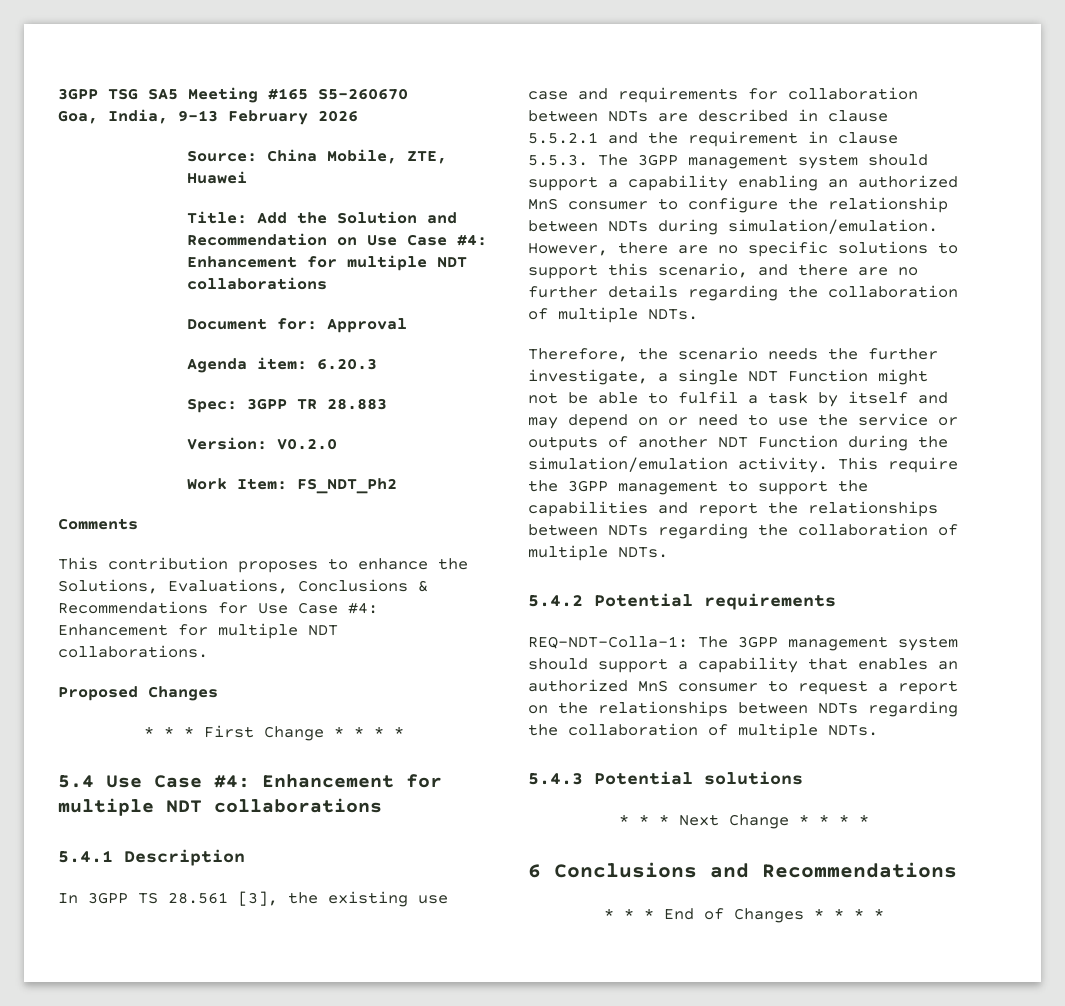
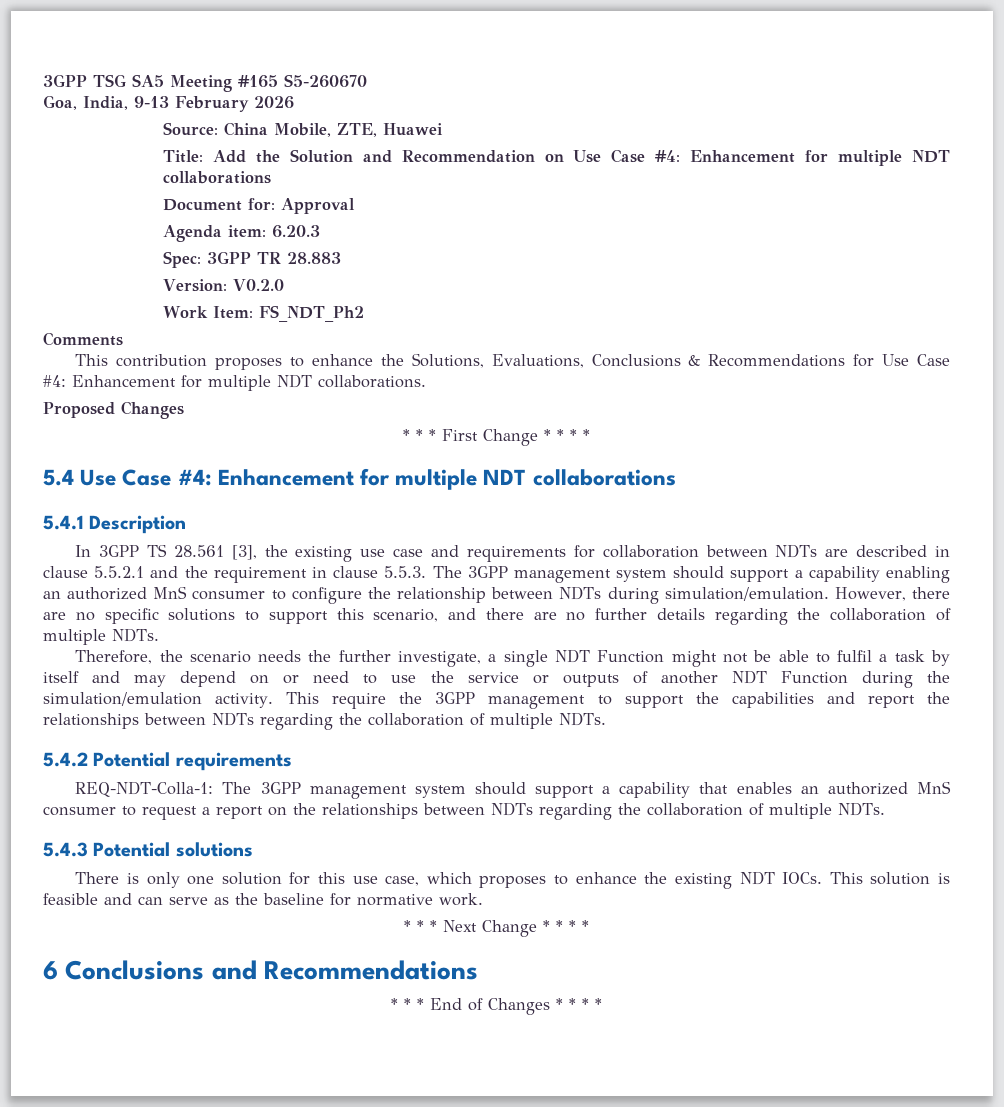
(803, 778) none -> [75,871,951,889] [43,893,483,906] // There is only one solution for this use case, which proposes to enhance the existing NDT IOCs. This solution is feasible and can serve as the baseline for normative work.

